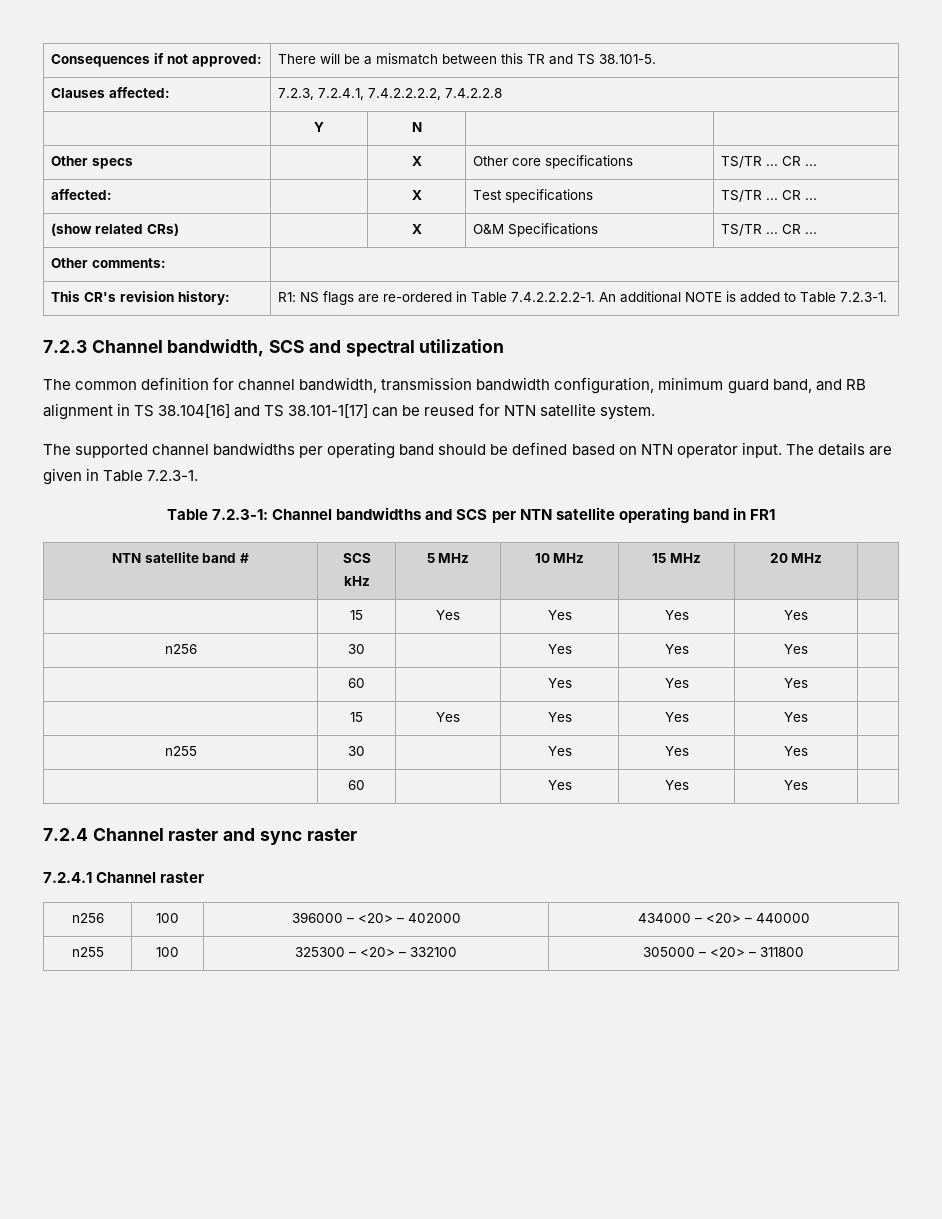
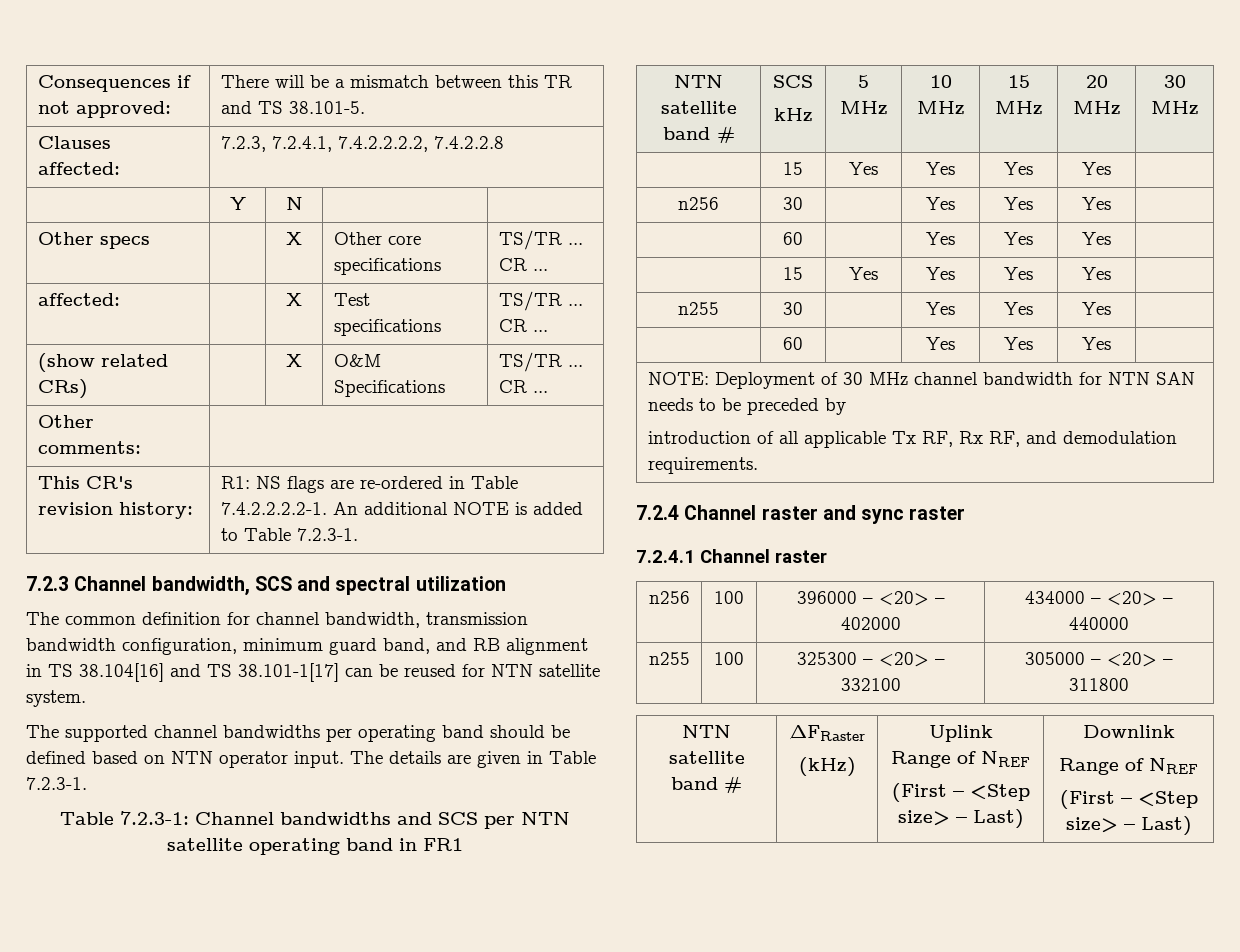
(823, 558) none -> [1163,75,1186,88] [1150,101,1199,116] 30 MHz
(808, 785) none -> [647,372,1195,389] [647,398,846,415] [647,431,1177,448] [647,457,758,474] // NOTE: Deployment of 30 MHz channel bandwidth for NTN SAN needs to be preceded by // introduction of all applicable Tx RF, Rx RF, and demodulation requirements.
(804, 952) none -> [682,725,731,738] [668,751,745,764] [671,776,742,793] [789,725,865,741] [798,757,856,777] [928,725,993,742] [891,751,1030,768] [891,783,1030,802] [897,809,1024,829] [1082,725,1175,738] [1059,758,1198,775] [1059,790,1198,809] [1065,816,1192,836] // NTN satellite band # | ΔFRaster // (kHz) | Uplink // Range of NREF // (First – <Step size> – Last) | Downlink // Range of NREF // (First – <Step size> – Last)

